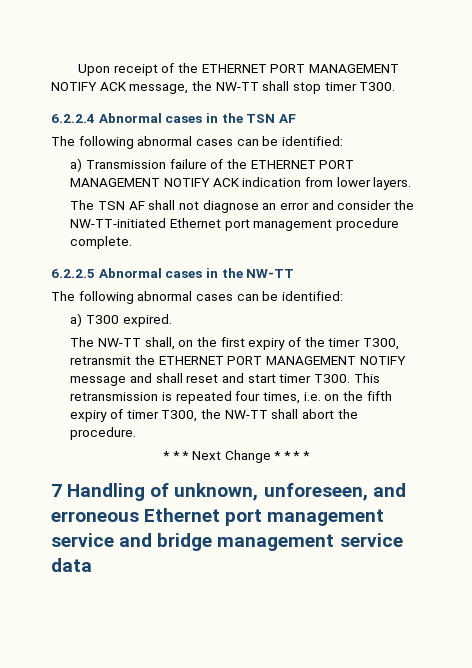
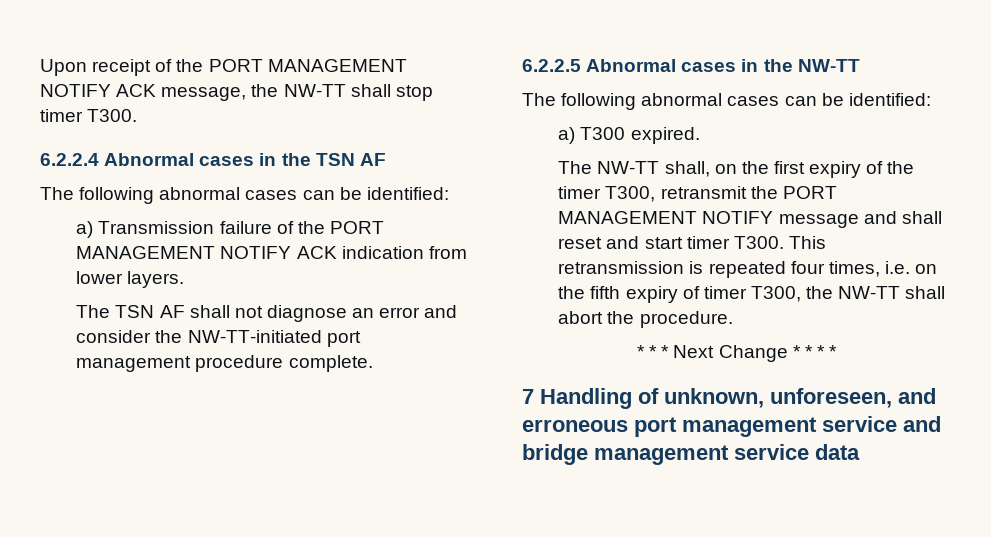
[201,64,267,73] ETHERNET -> (204, 65) none
[250,160,316,169] ETHERNET -> (325, 227) none
[170,218,222,228] Ethernet -> (322, 336) none
[158,356,224,365] ETHERNET -> (778, 192) none
[144,508,221,522] Ethernet -> (628, 425) none

